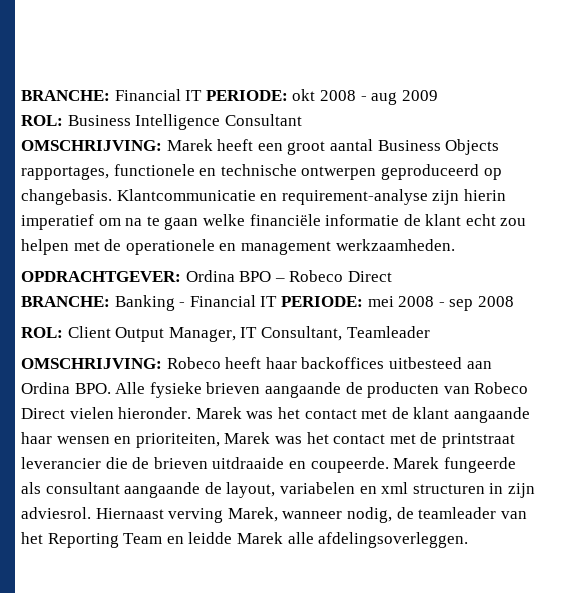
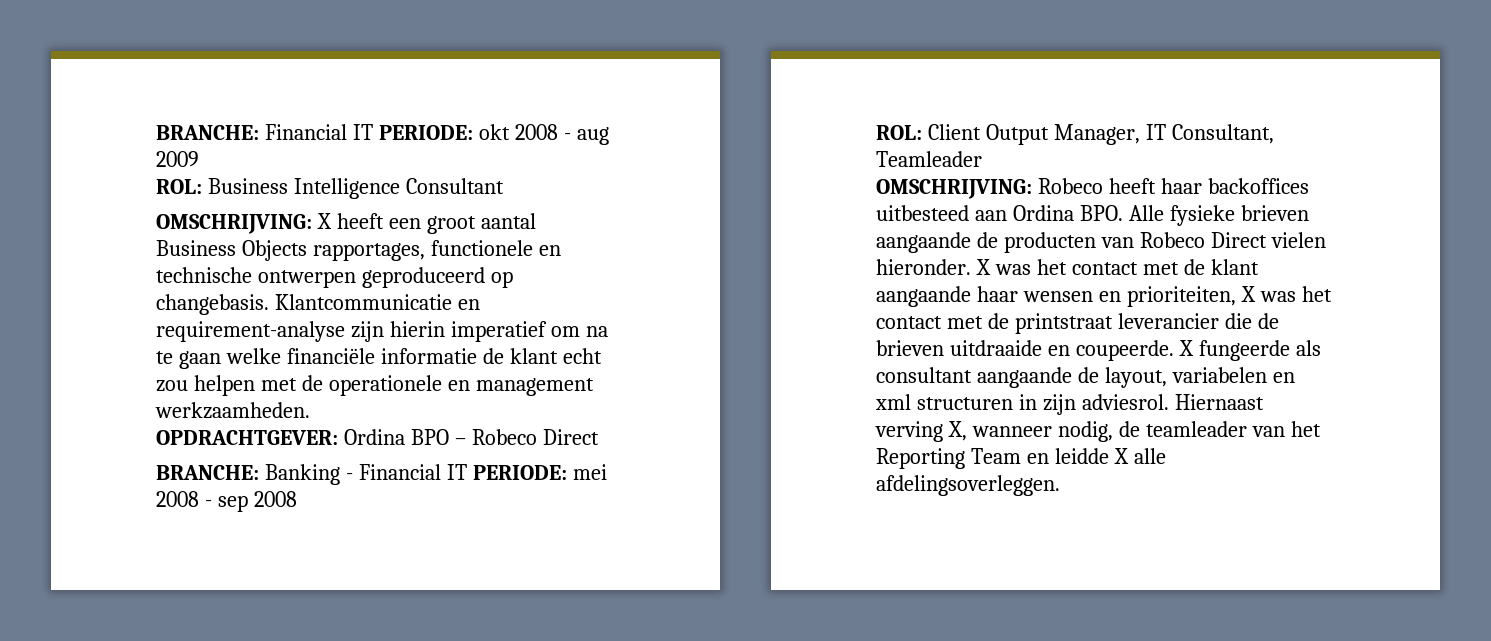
[166,139,213,151] Marek -> [316,213,332,229] X
[195,407,242,419] Marek -> [975,259,991,275] X
[224,432,271,444] Marek -> [1240,286,1256,302] X
[393,457,440,469] Marek -> [1178,340,1194,356] X
[227,507,278,522] Marek, -> [947,421,967,441] X,
[236,532,283,544] Marek -> [1113,448,1129,464] X

